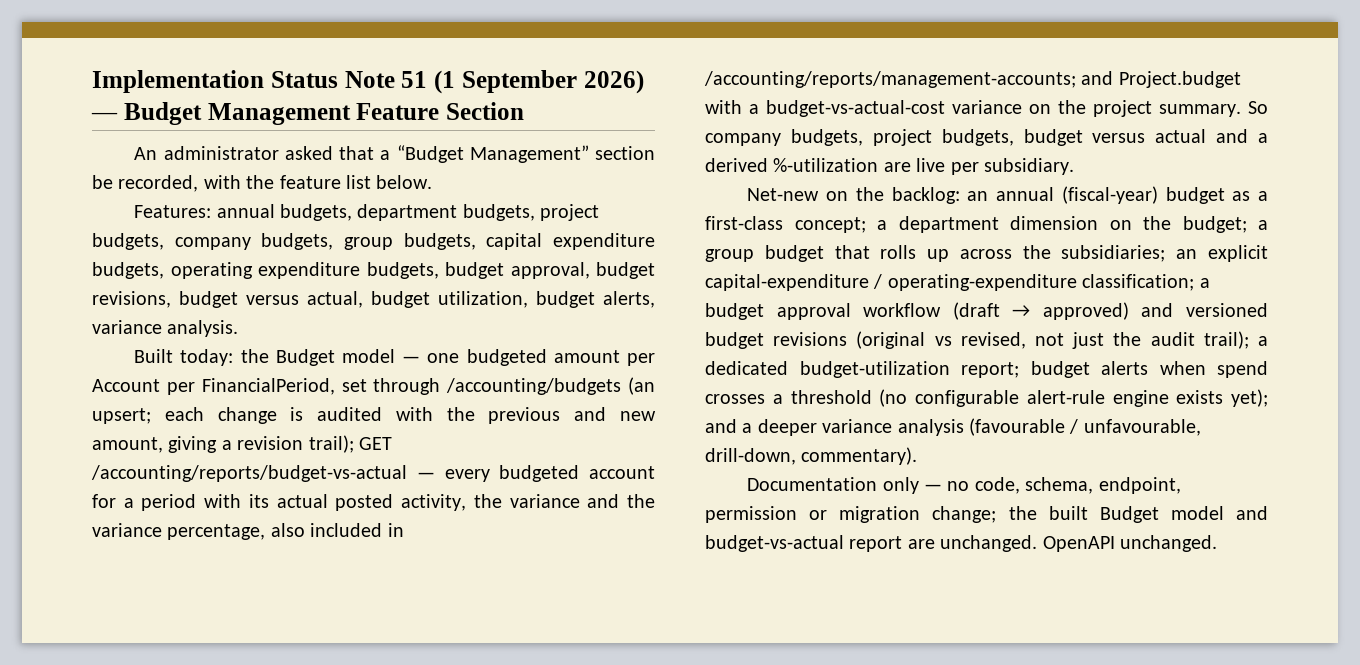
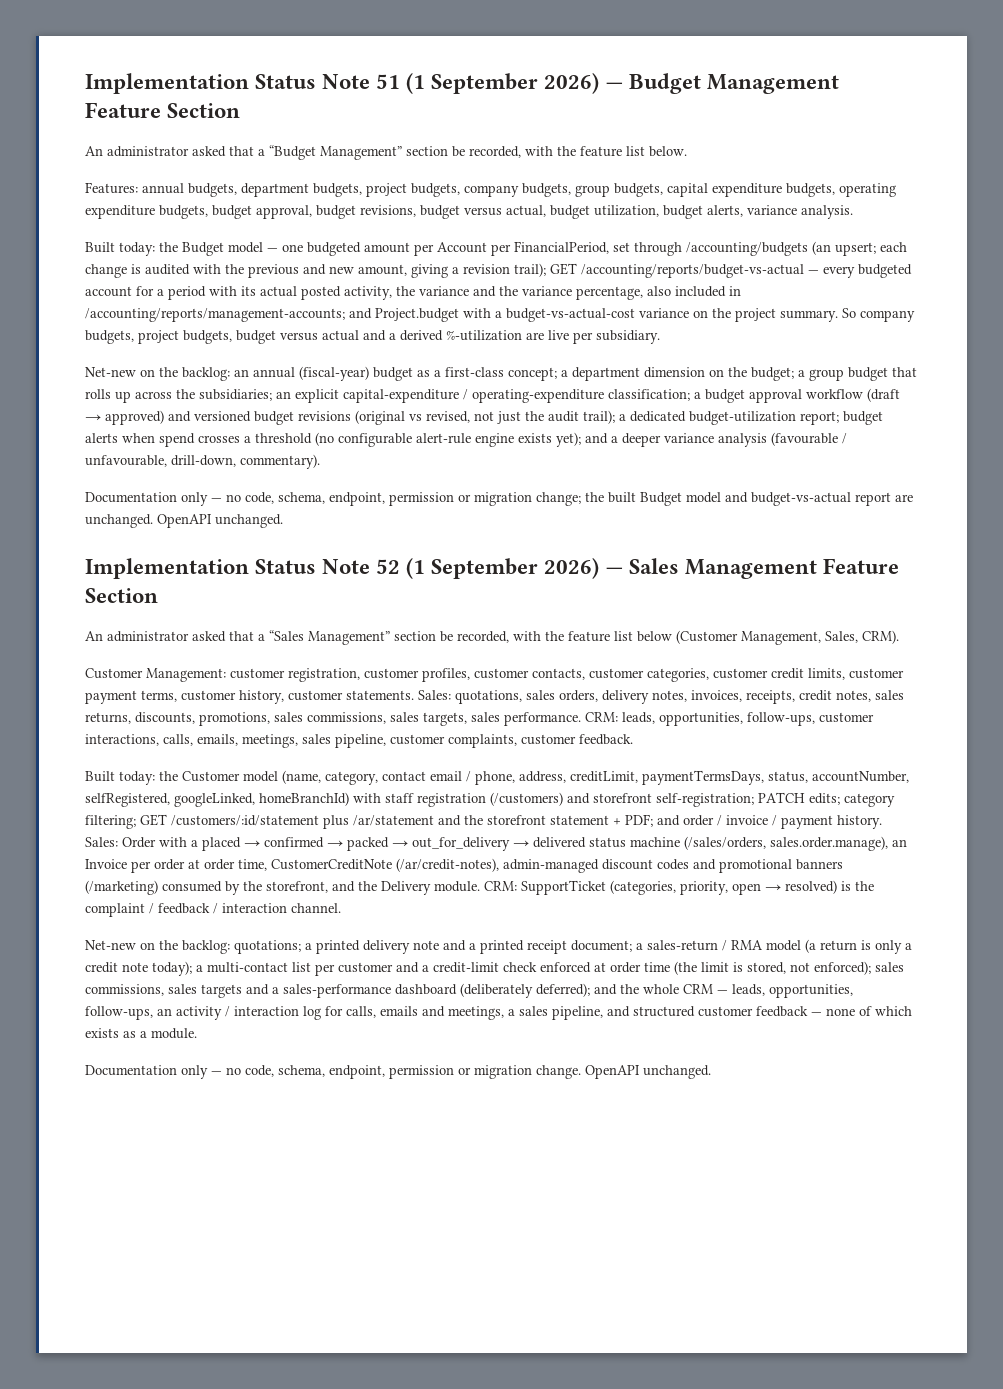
(1217, 543) none -> [85,558,899,579] [85,588,158,603] [85,630,899,645] [85,668,904,682] [85,690,904,704] [85,712,874,726] [85,734,633,748] [85,770,909,785] [85,792,895,807] [85,814,882,829] [85,836,907,851] [85,858,843,873] [85,880,874,895] [85,903,341,917] [85,939,912,954] [85,961,904,976] [85,983,853,998] [85,1006,912,1020] [85,1028,197,1039] [85,1065,711,1079] // Implementation Status Note 52 (1 September 2026) — Sales Management Feature Section // An administrator asked that a “Sales Management” section be recorded, with the feature list below (Customer Management, Sales, CRM). // Customer Management: customer registration, customer profiles, customer contacts, customer categories, customer credit limits, customer payment terms, customer history, customer statements. Sales: quotations, sales orders, delivery notes, invoices, receipts, credit notes, sales returns, discounts, promotions, sales commissions, sales targets, sales performance. CRM: leads, opportunities, follow-ups, customer interactions, calls, emails, meetings, sales pipeline, customer complaints, customer feedback. // Built today: the Customer model (name, category, contact email / phone, address, creditLimit, paymentTermsDays, status, accountNumber, selfRegistered, googleLinked, homeBranchId) with staff registration (/customers) and storefront self-registration; PATCH edits; category filtering; GET /customers/:id/statement plus /ar/statement and the storefront statement + PDF; and order / invoice / payment history. Sales: Order with a placed → confirmed → packed → out_for_delivery → delivered status machine (/sales/orders, sales.order.manage), an Invoice per order at order time, CustomerCreditNote (/ar/credit-notes), admin-managed discount codes and promotional banners (/marketing) consumed by the storefront, and the Delivery module. CRM: SupportTicket (categories, priority, open → resolved) is the complaint / feedback / interaction channel. // Net-new on the backlog: quotations; a printed delivery note and a printed receipt document; a sales-return / RMA model (a return is only a credit note today); a multi-contact list per customer and a credit-limit check enforced at order time (the limit is stored, not enforced); sales commissions, sales targets and a sales-performance dashboard (deliberately deferred); and the whole CRM — leads, opportunities, follow-ups, an activity / interaction log for calls, emails and meetings, a sales pipeline, and structured customer feedback — none of which exists as a module. // Documentation only — no code, schema, endpoint, permission or migration change. OpenAPI unchanged.

